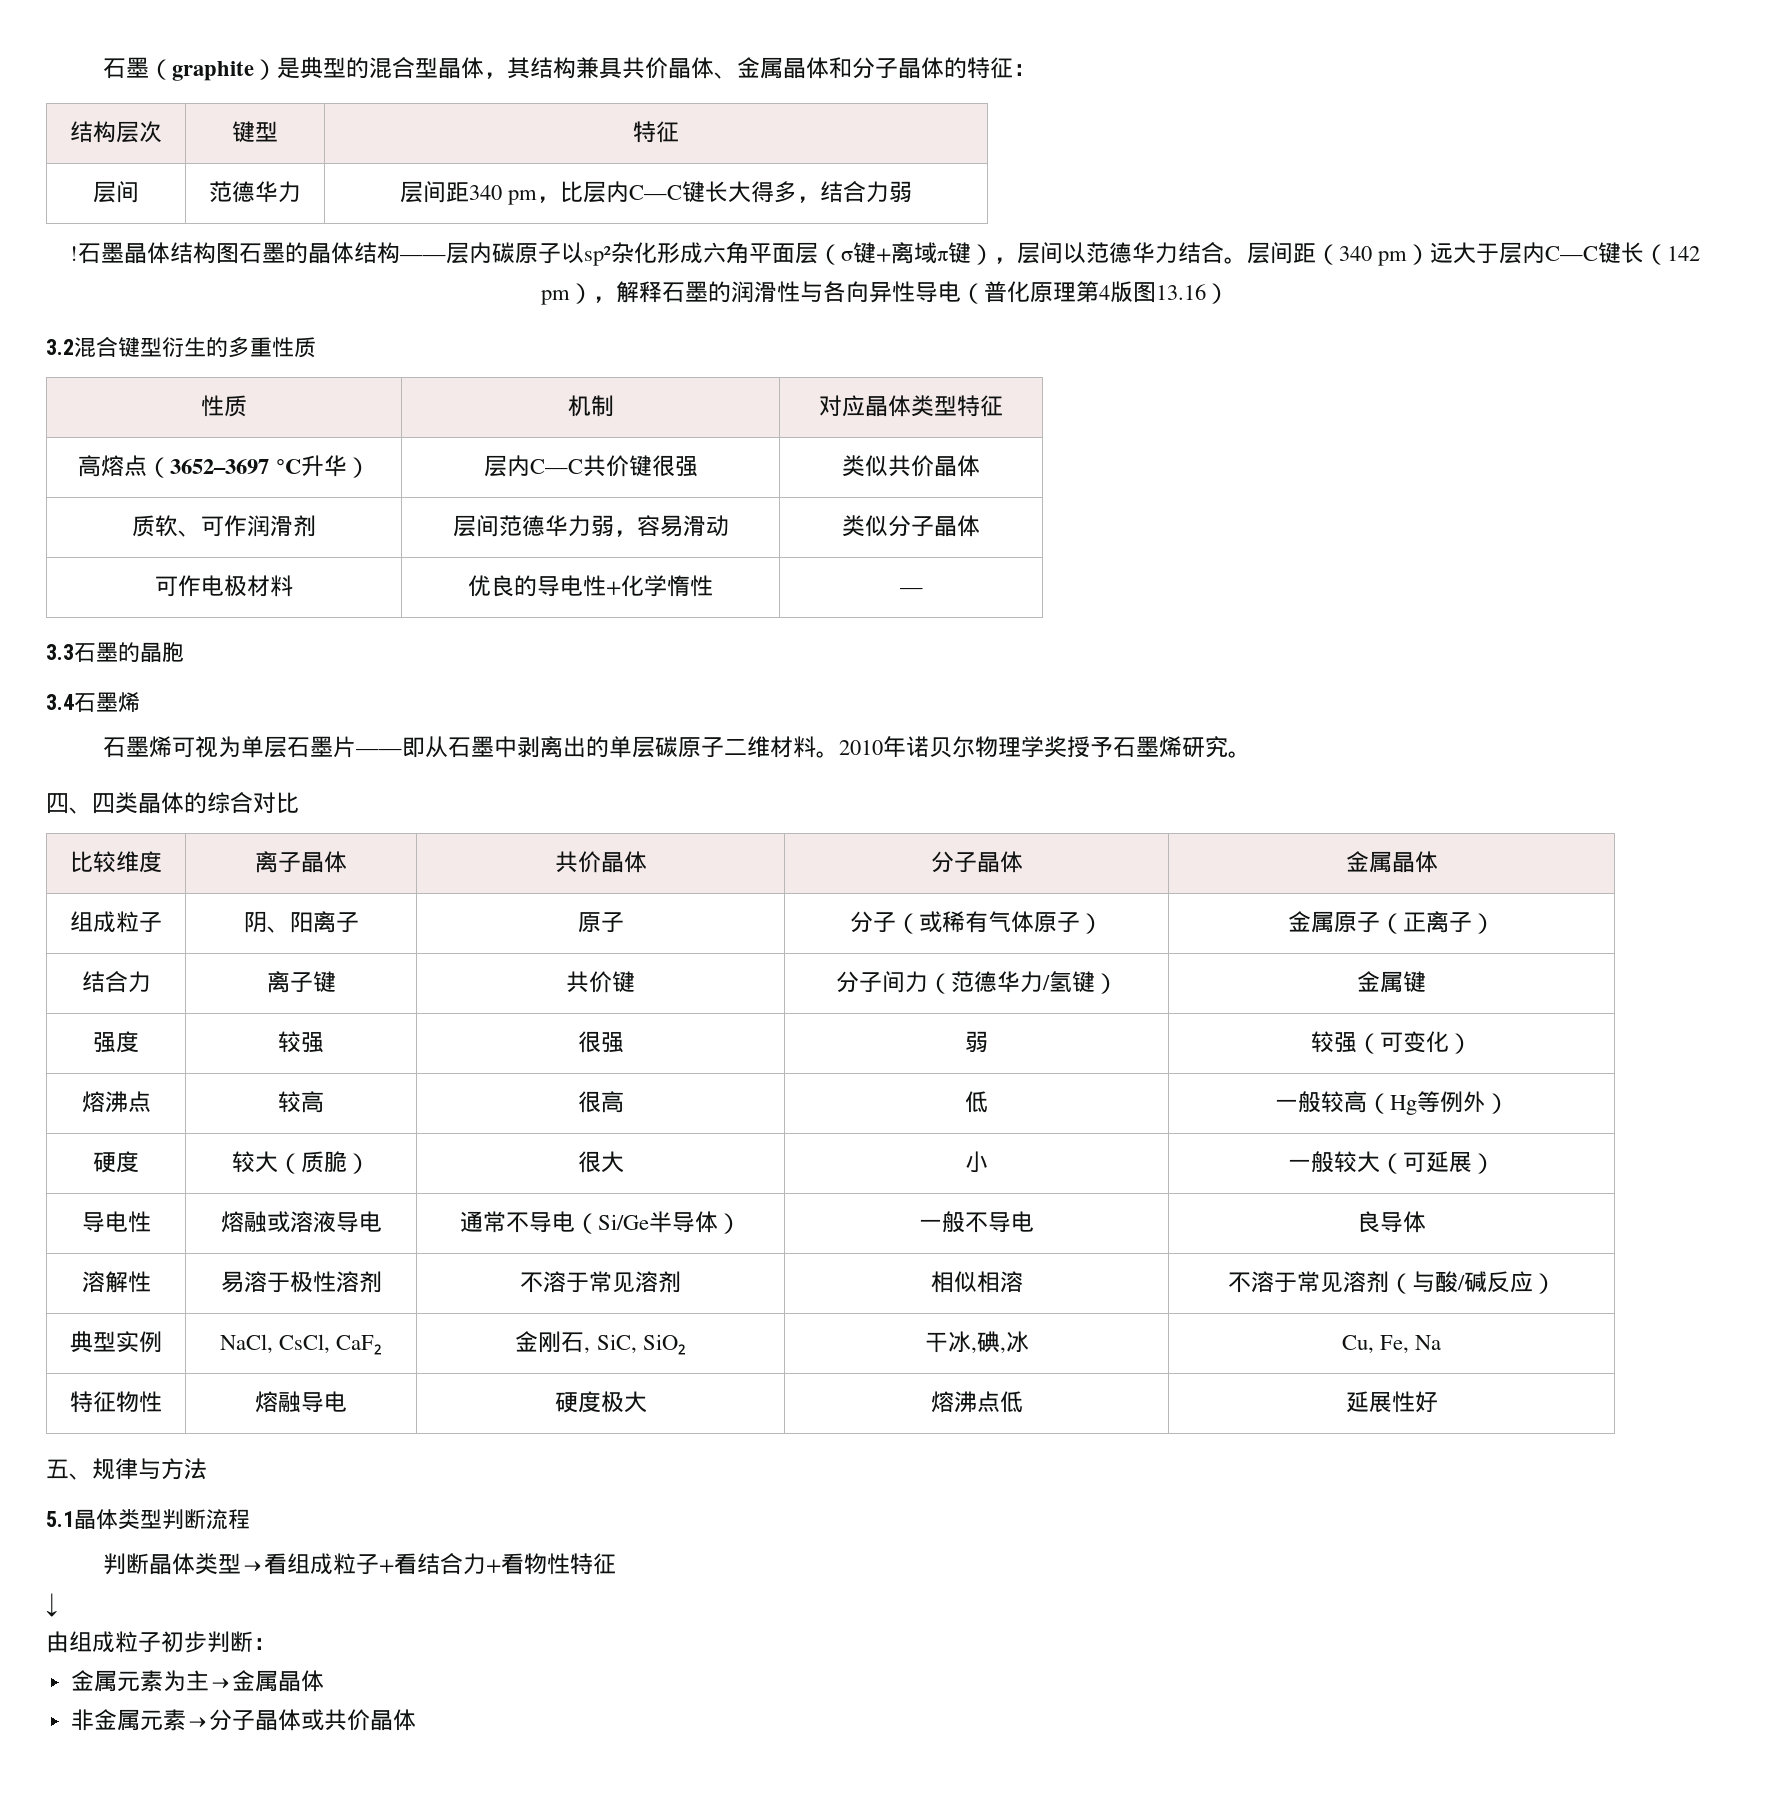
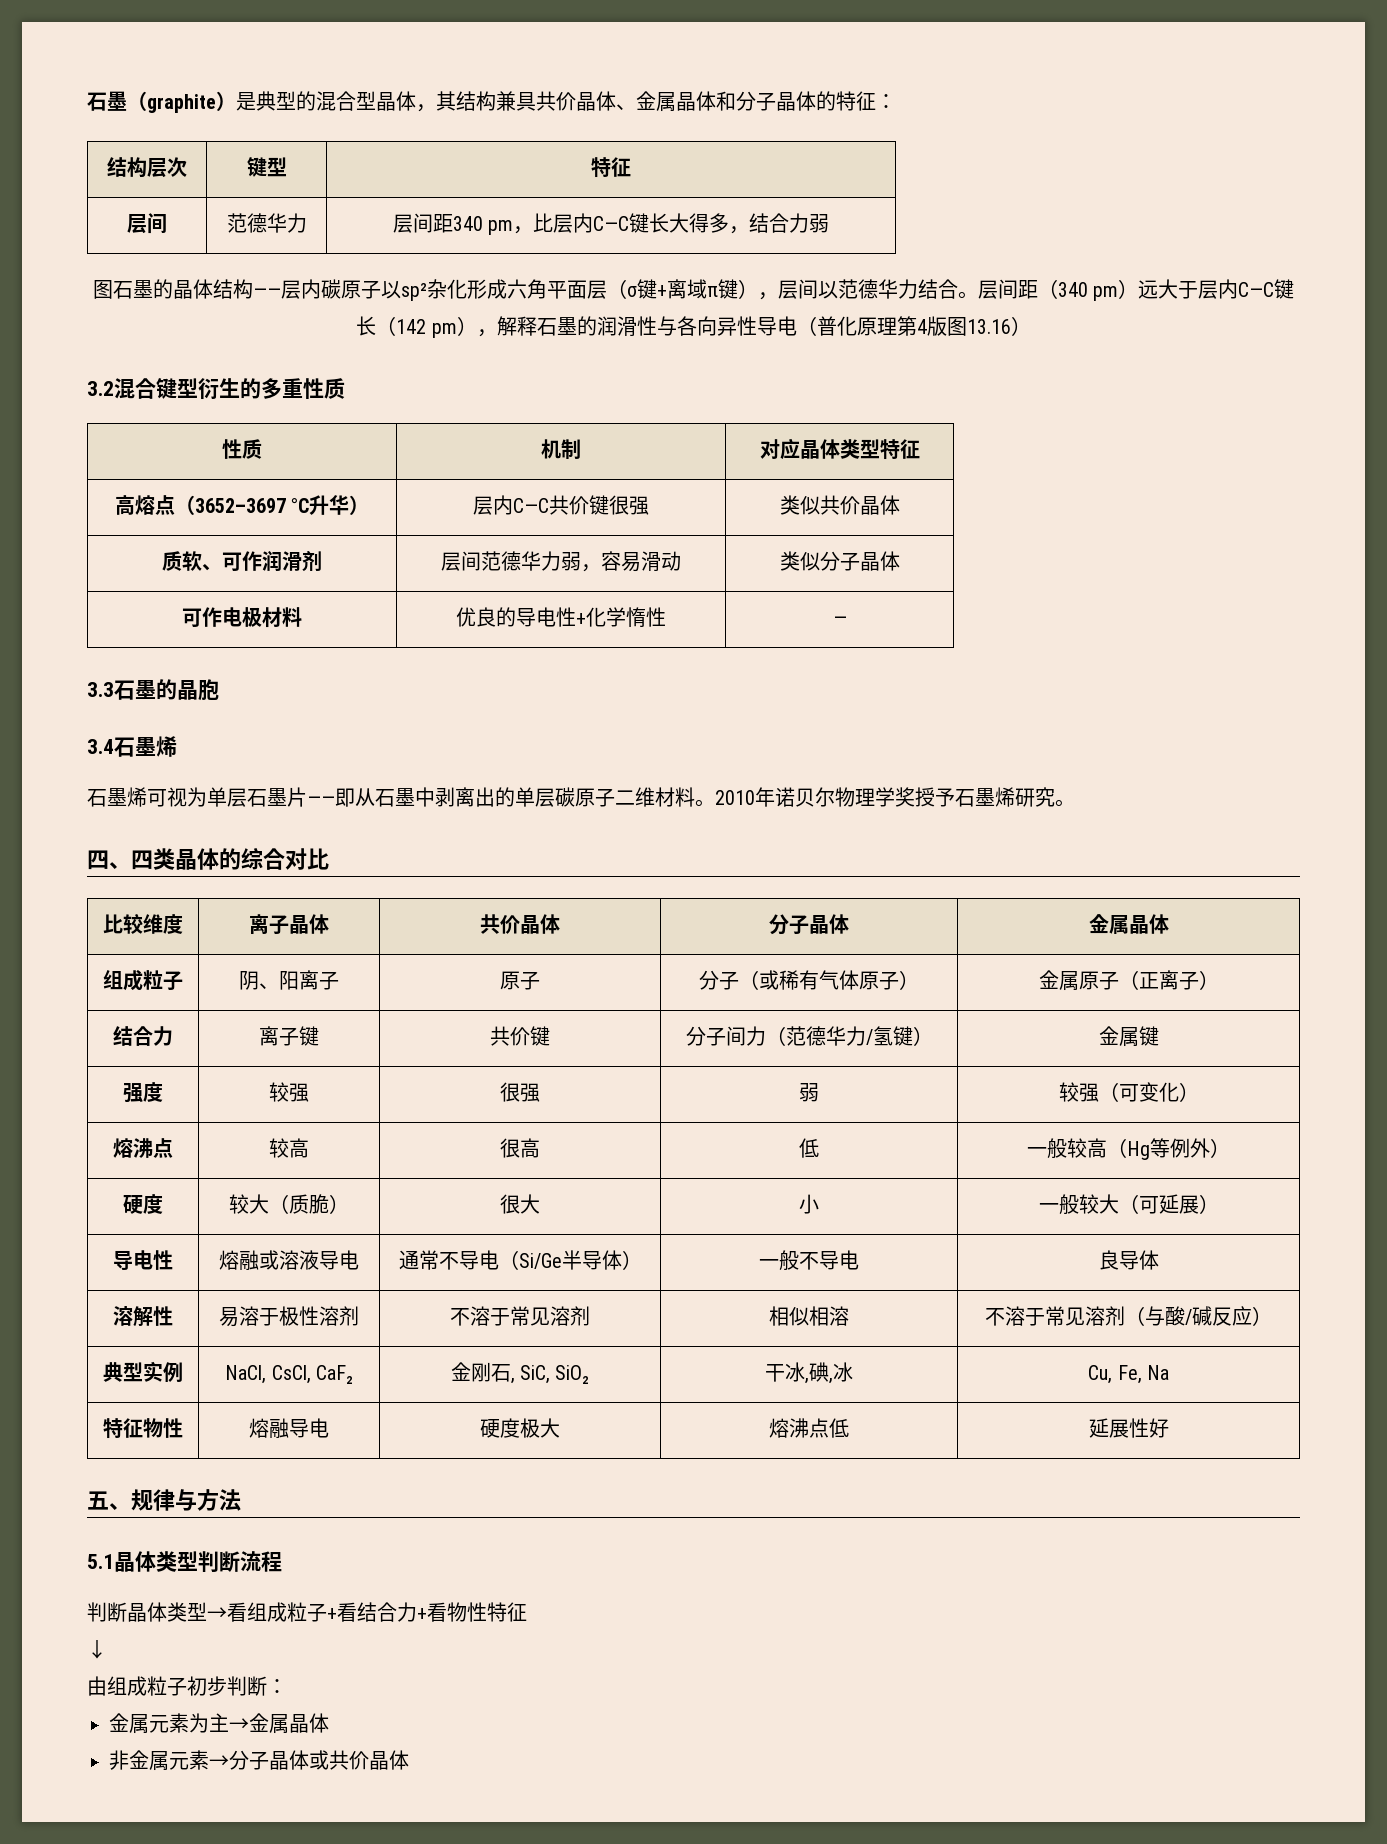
[69,242,216,264] !石墨晶体结构 -> (830, 223) none

